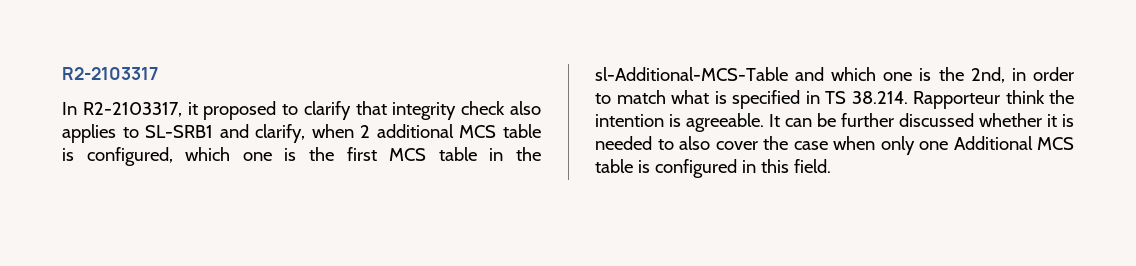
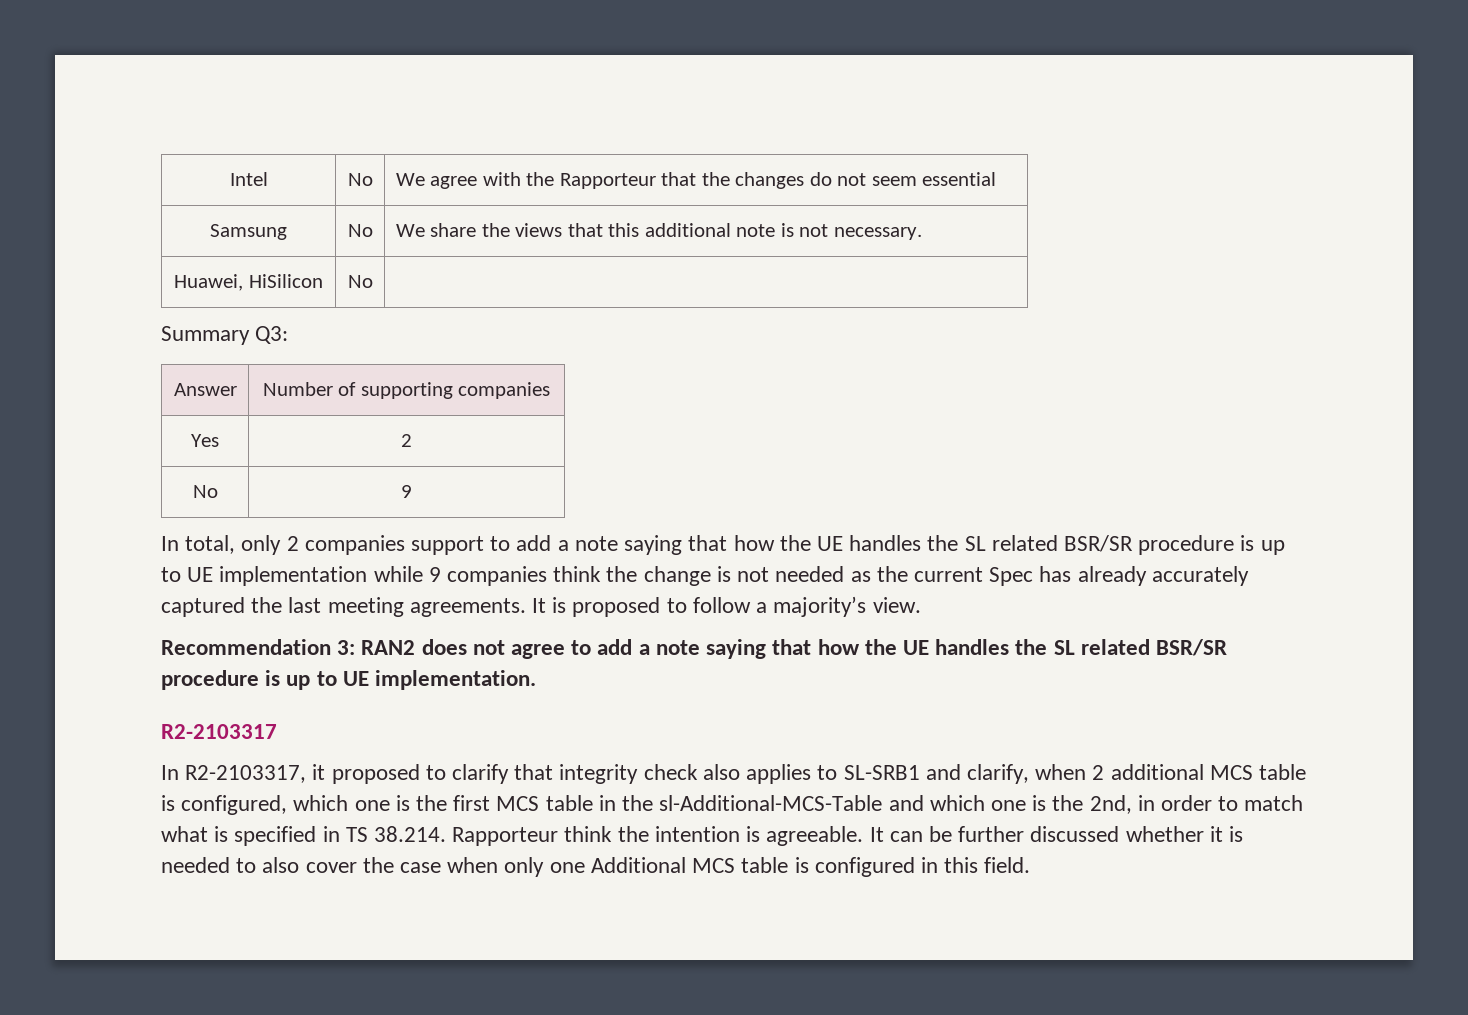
(62, 73) none -> [229,172,268,186] [347,173,373,186] [395,172,997,189] [210,224,287,240] [347,224,373,237] [395,223,922,240] [174,274,323,291] [347,275,373,288] [161,326,289,345] [173,383,237,396] [262,382,551,399] [191,434,219,447] [401,434,412,447] [192,485,218,498] [401,485,412,498] [161,535,1285,555] [161,566,1249,586] [161,596,921,617] [161,639,1227,659] [161,670,537,690] Intel | No | We agree with the Rapporteur that the changes do not seem essential // Samsung | No | We share the views that this additional note is not necessary. // Huawei, HiSilicon | No | // Summary Q3: // Answer | Number of supporting companies // Yes | 2 // No | 9 // In total, only 2 companies support to add a note saying that how the UE handles the SL related BSR/SR procedure is up to UE implementation while 9 companies think the change is not needed as the current Spec has already accurately captured the last meeting agreements. It is proposed to follow a majority’s view. // Recommendation 3: RAN2 does not agree to add a note saying that how the UE handles the SL related BSR/SR procedure is up to UE implementation. //

